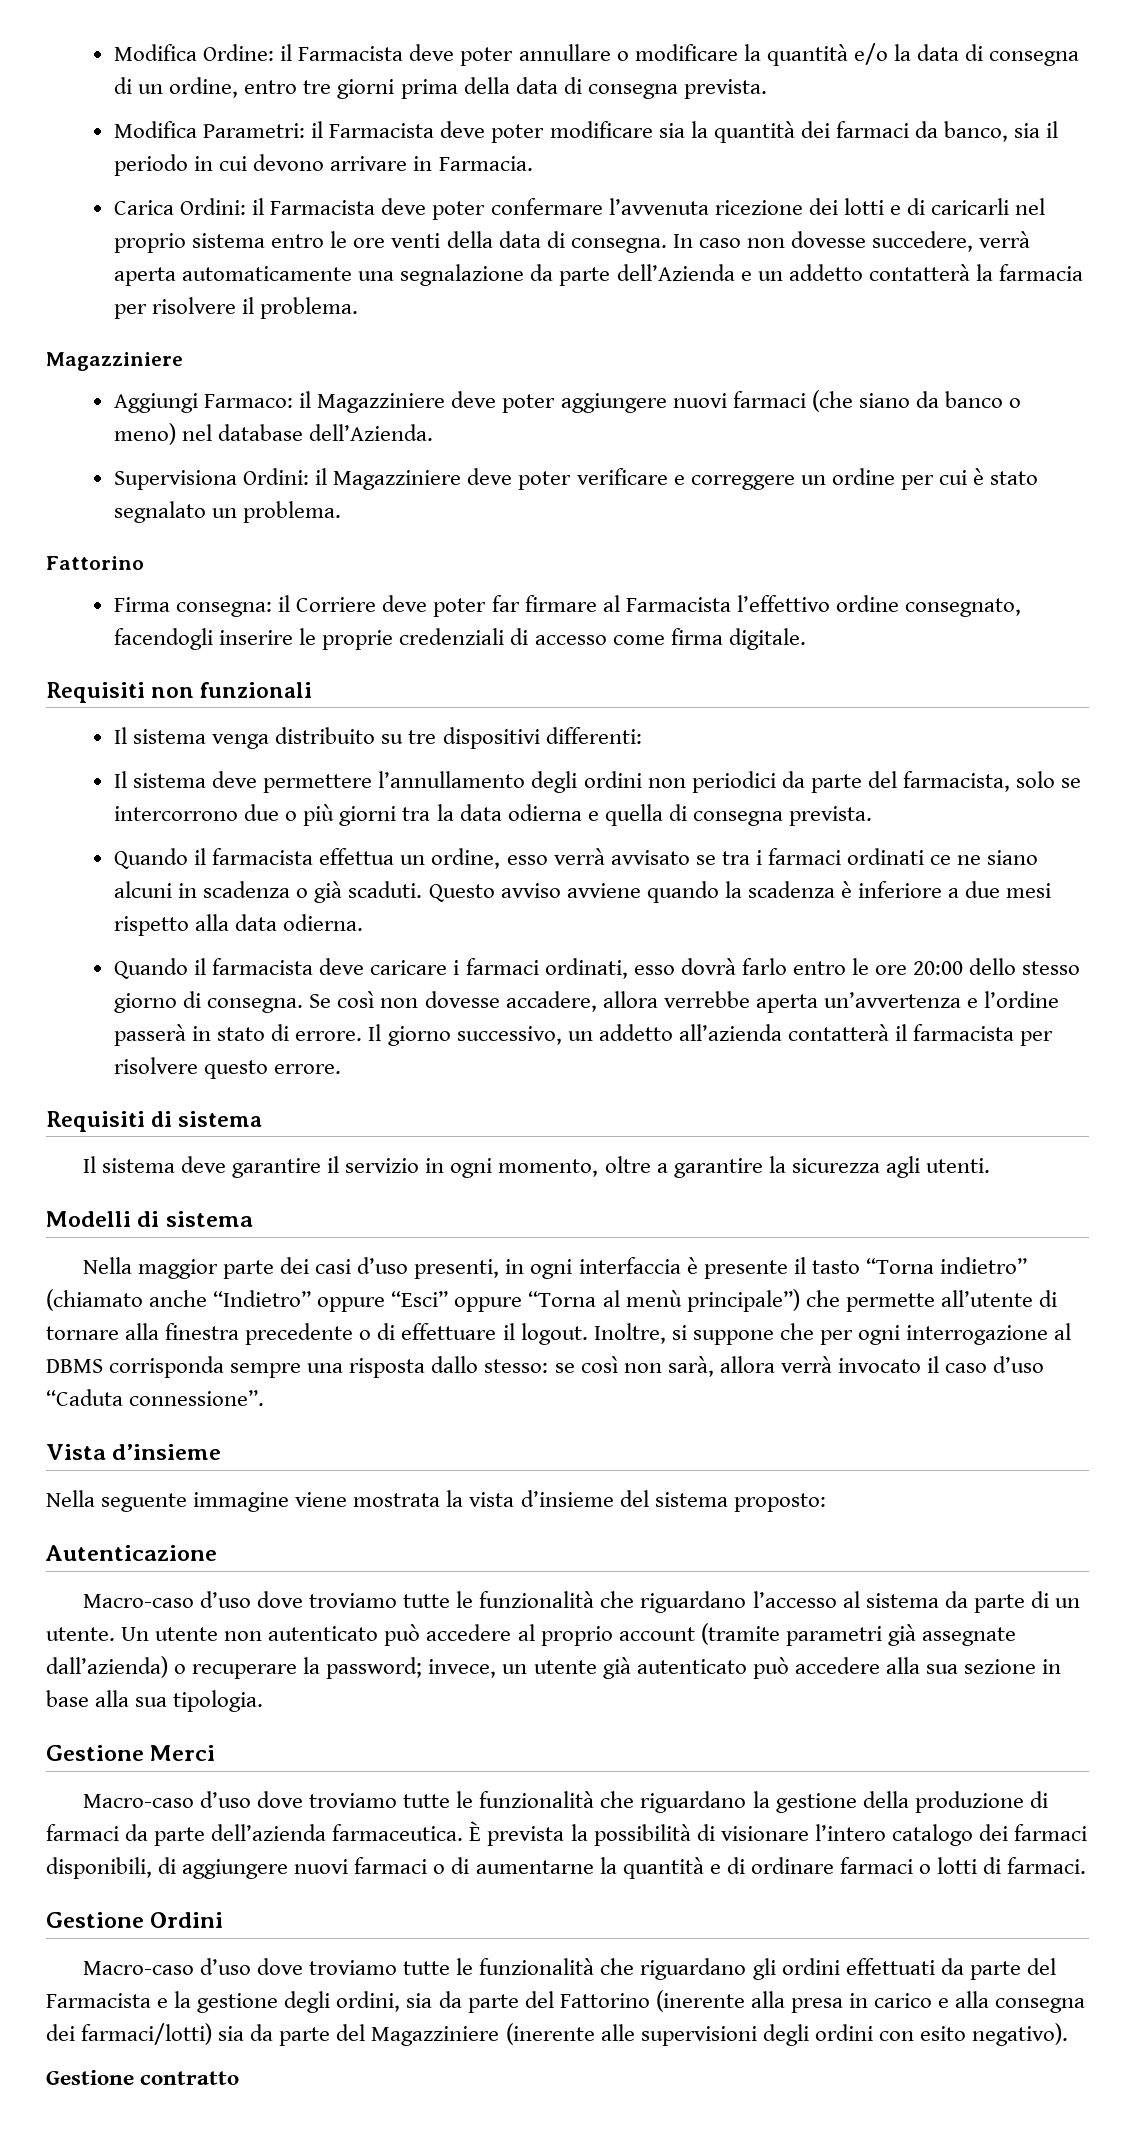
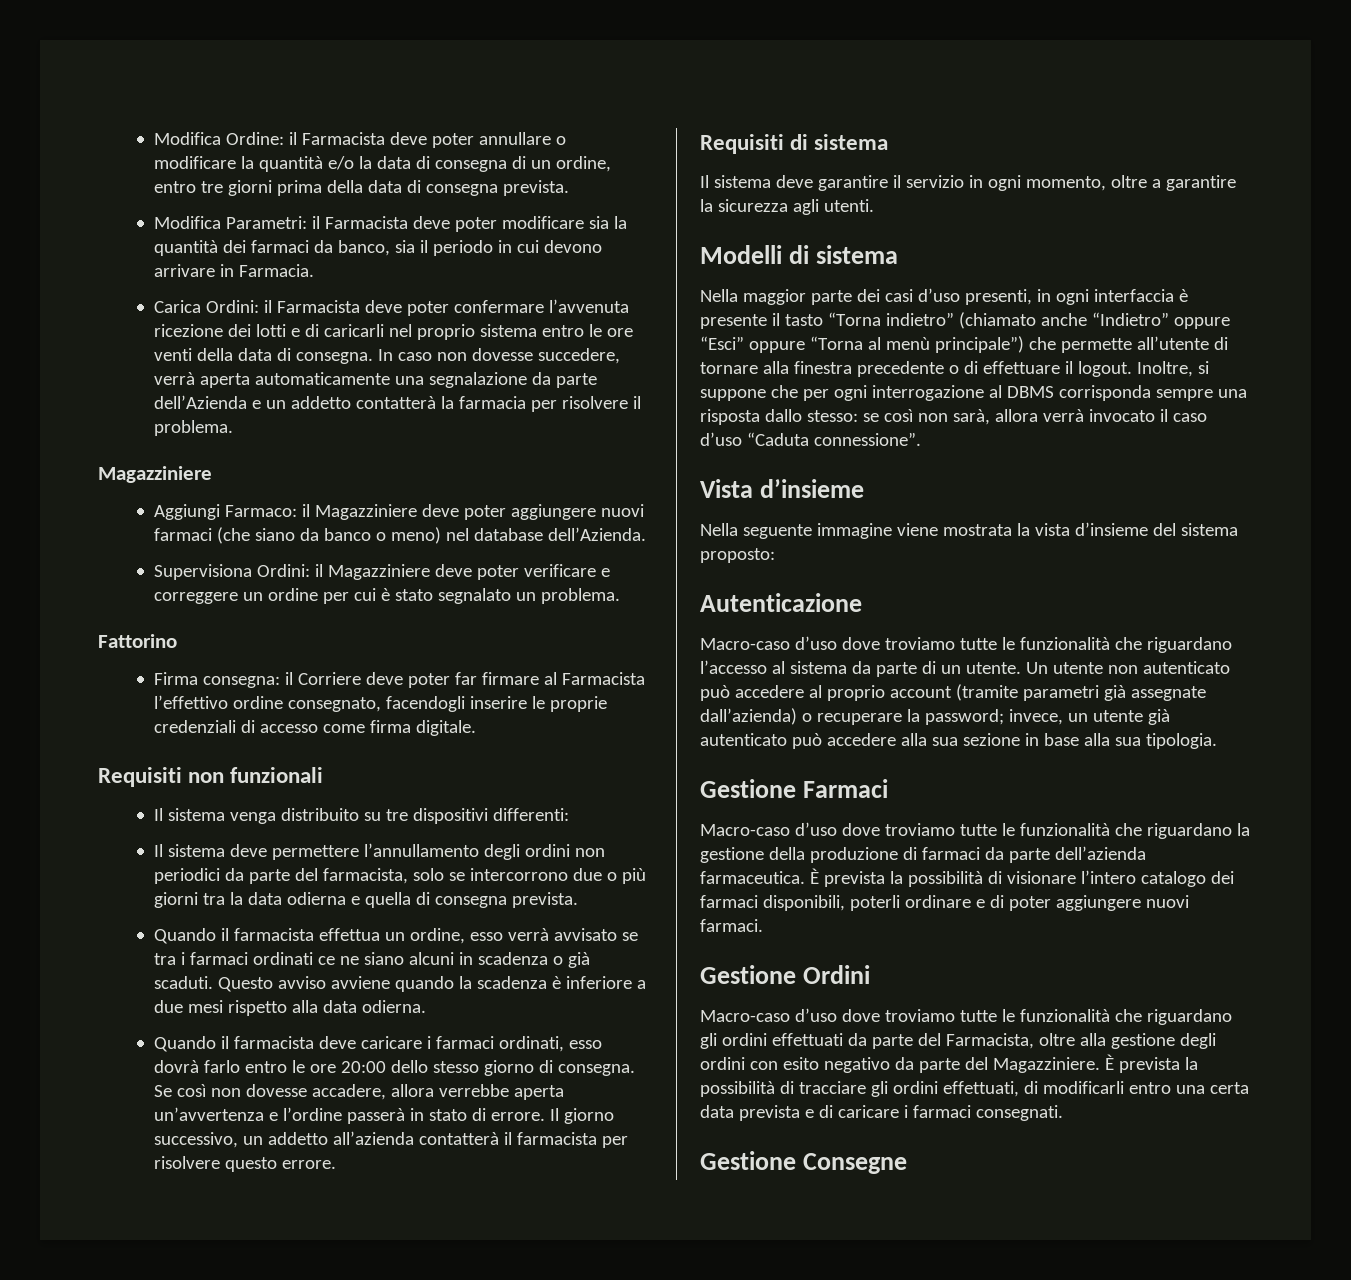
[150,1745,216,1761] Merci -> [803,779,889,798] Farmaci
[158,1857,1002,1879] di aggiungere nuovi farmaci o di aumentarne la quantità e di ordinare farmaci o lotti di -> [849,895,1189,911] poterli ordinare e di poter aggiungere nuovi
[46,1990,1086,2013] [46,2023,1069,2046] [46,2070,240,2085] Farmacista e la gestione degli ordini, sia da parte del Fattorino (inerente alla presa in carico e alla consegna dei farmaci/lotti) sia da parte del Magazziniere (inerente alle supervisioni degli ordini con esito negativo). // Gestione contratto -> [945,1033,1216,1049] [700,1054,1198,1073] [700,1081,1249,1097] [700,1105,1063,1121] [700,1151,908,1174] Farmacista, oltre alla gestione degli ordini con esito negativo da parte del Magazziniere. È prevista la possibilità di tracciare gli ordini effettuati, di modificarli entro una certa data prevista e di caricare i farmaci consegnati. // Gestione Consegne

